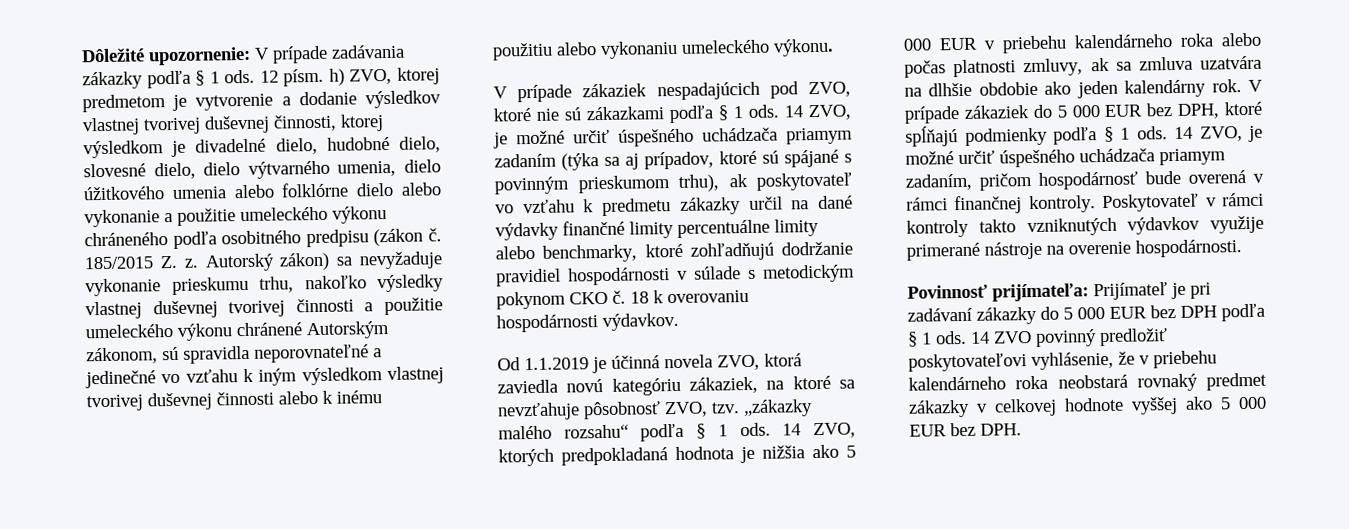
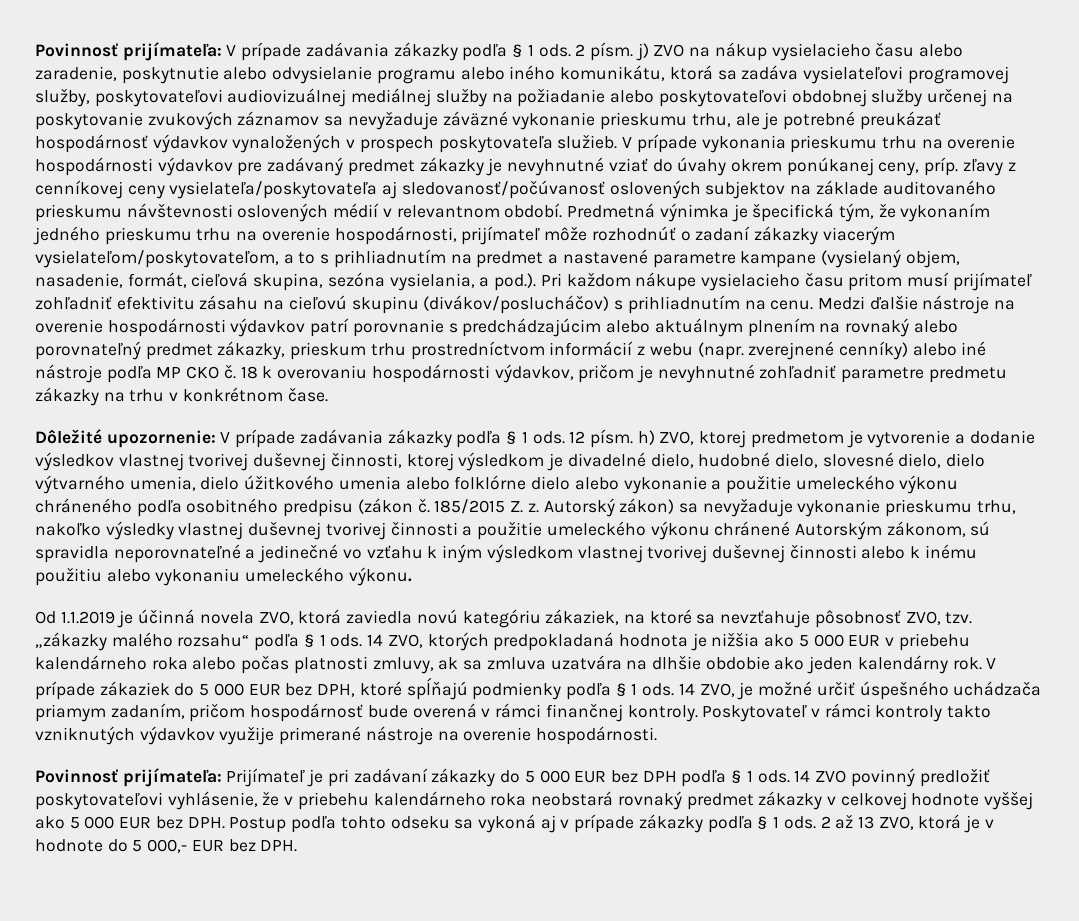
(81, 55) none -> [35,42,964,61] [35,65,1009,84] [35,88,1013,107] [35,111,941,130] [35,134,1016,153] [35,157,1016,176] [35,180,996,199] [35,203,991,222] [33,226,895,245] [35,249,960,268] [35,272,1032,291] [35,295,1016,314] [35,318,958,337] [35,341,987,360] [35,364,1007,383] [35,387,328,406] Povinnosť prijímateľa: V prípade zadávania zákazky podľa § 1 ods. 2 písm. j) ZVO na nákup vysielacieho času alebo zaradenie, poskytnutie alebo odvysielanie programu alebo iného komunikátu, ktorá sa zadáva vysielateľovi programovej služby, poskytovateľovi audiovizuálnej mediálnej služby na požiadanie alebo poskytovateľovi obdobnej služby určenej na poskytovanie zvukových záznamov sa nevyžaduje záväzné vykonanie prieskumu trhu, ale je potrebné preukázať hospodárnosť výdavkov vynaložených v prospech poskytovateľa služieb. V prípade vykonania prieskumu trhu na overenie hospodárnosti výdavkov pre zadávaný predmet zákazky je nevyhnutné vziať do úvahy okrem ponúkanej ceny, príp. zľavy z cenníkovej ceny vysielateľa/poskytovateľa aj sledovanosť/počúvanosť oslovených subjektov na základe auditovaného prieskumu návštevnosti oslovených médií v relevantnom období. Predmetná výnimka je špecifická tým, že vykonaním jedného prieskumu trhu na overenie hospodárnosti, prijímateľ môže rozhodnúť o zadaní zákazky viacerým vysielateľom/poskytovateľom, a to s prihliadnutím na predmet a nastavené parametre kampane (vysielaný objem, nasadenie, formát, cieľová skupina, sezóna vysielania, a pod.). Pri každom nákupe vysielacieho času pritom musí prijímateľ zohľadniť efektivitu zásahu na cieľovú skupinu (divákov/poslucháčov) s prihliadnutím na cenu. Medzi ďalšie nástroje na overenie hospodárnosti výdavkov patrí porovnanie s predchádzajúcim alebo aktuálnym plnením na rovnaký alebo porovnateľný predmet zákazky, prieskum trhu prostredníctvom informácií z webu (napr. zverejnené cenníky) alebo iné nástroje podľa MP CKO č. 18 k overovaniu hospodárnosti výdavkov, pričom je nevyhnutné zohľadniť parametre predmetu zákazky na trhu v konkrétnom čase. //
[493,81,851,103] [493,104,851,124] [493,127,853,149] [494,149,852,171] [494,172,852,195] [495,195,853,217] [495,218,819,241] [495,241,853,263] [496,264,855,287] [496,289,749,310] [496,312,679,333] // V prípade zákaziek nespadajúcich pod ZVO, ktoré nie sú zákazkami podľa § 1 ods. 14 ZVO, je možné určiť úspešného uchádzača priamym zadaním (týka sa aj prípadov, ktoré sú spájané s povinným prieskumom trhu), ak poskytovateľ vo vzťahu k predmetu zákazky určil na dané výdavky finančné limity percentuálne limity alebo benchmarky, ktoré zohľadňujú dodržanie pravidiel hospodárnosti v súlade s metodickým pokynom CKO č. 18 k overovaniu hospodárnosti výdavkov. -> (412, 576) none
(1022, 429) none -> [229,814,994,833] [35,839,298,853] Postup podľa tohto odseku sa vykoná aj v prípade zákazky podľa § 1 ods. 2 až 13 ZVO, ktorá je v hodnote do 5 000,- EUR bez DPH.

